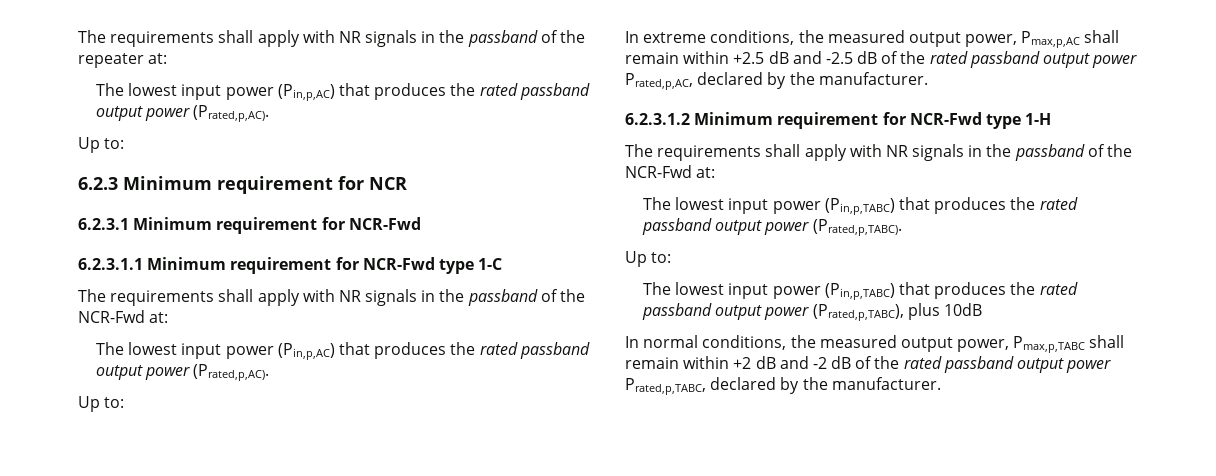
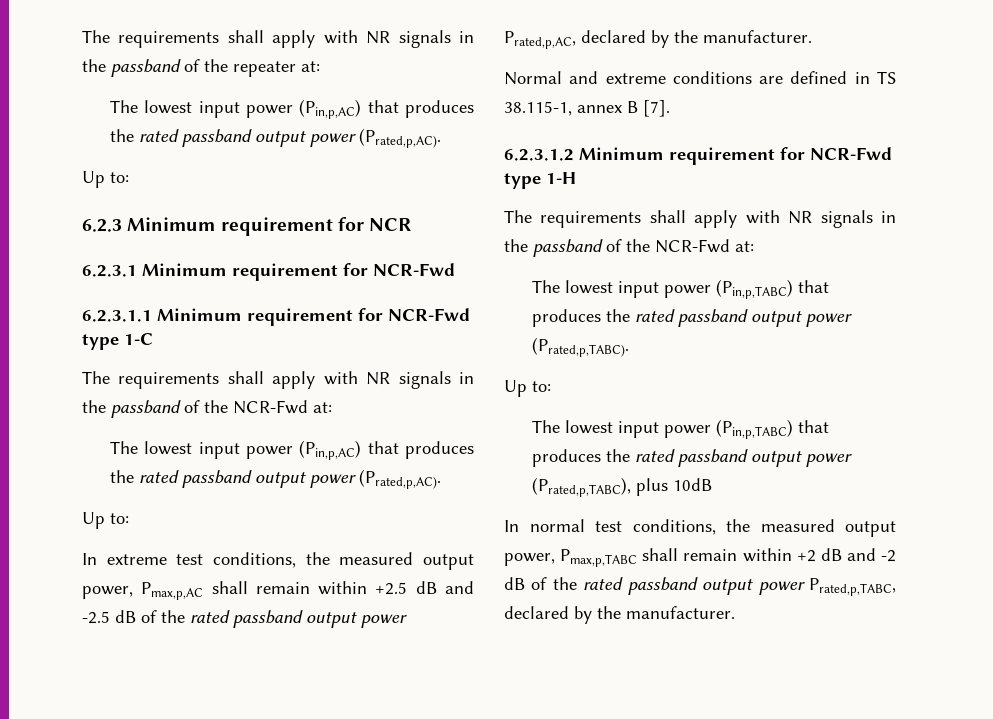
(707, 37) none -> [176,554,204,565] test
(928, 78) none -> [504,71,896,85] [504,100,670,117] // Normal and extreme conditions are defined in TS 38.115-1, annex B [7].
(699, 341) none -> [595,521,622,532] test

